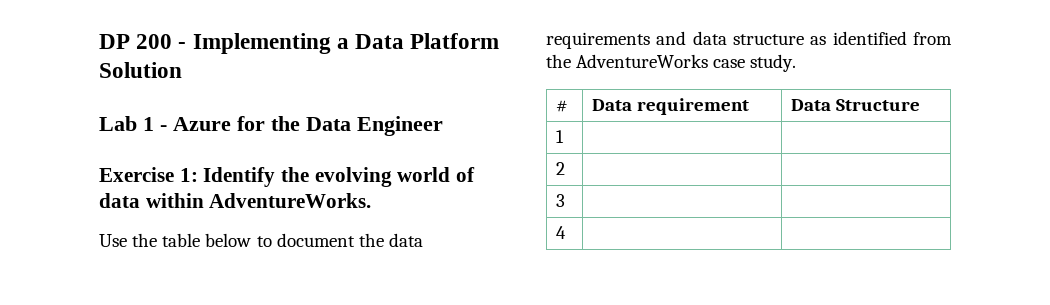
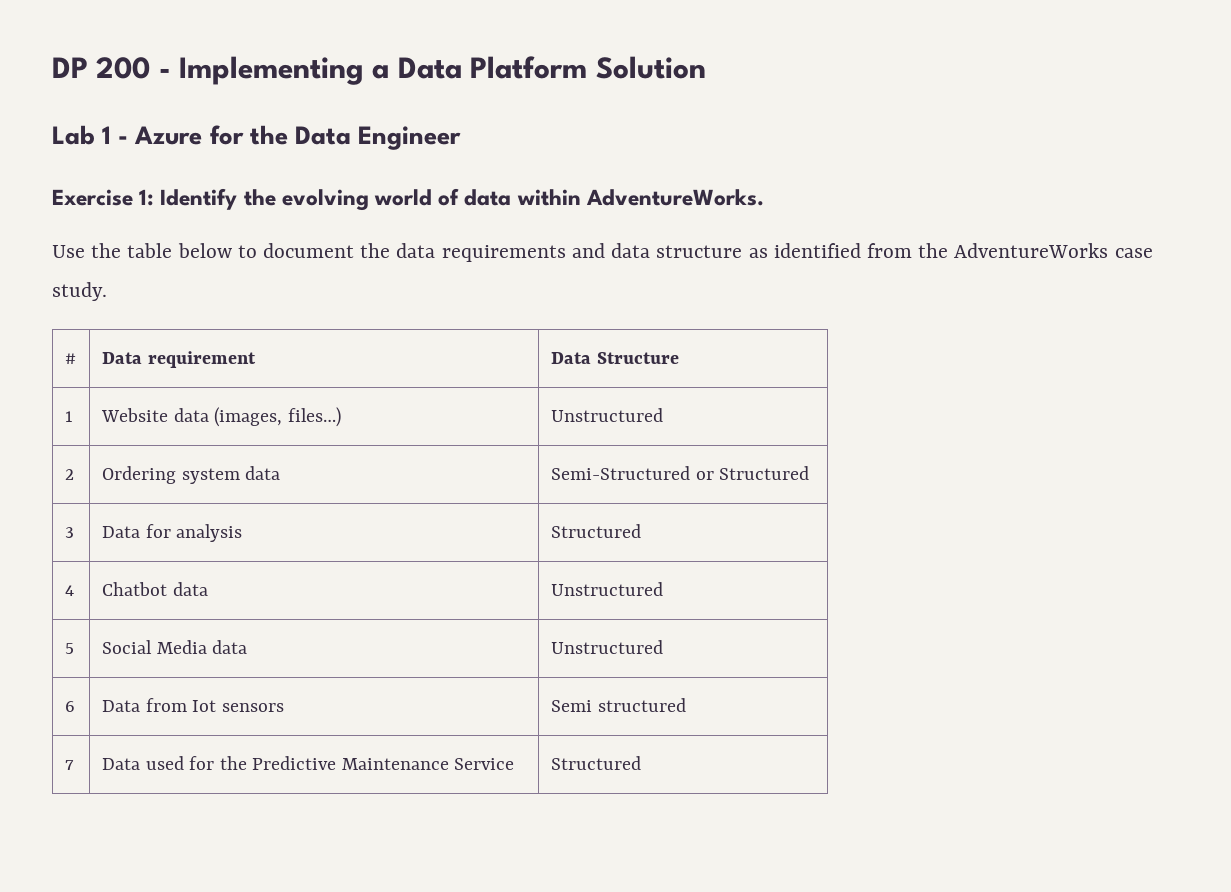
[556,162,566,175] [556,194,566,207] [556,226,567,239] | // 2 | | // 3 | | // 4 | | -> [100,407,341,427] [550,408,663,422] [64,469,74,480] [101,466,281,484] [550,466,810,480] [64,527,74,538] [101,524,243,542] [550,524,641,538] [64,585,74,596] [101,582,208,596] [550,582,663,596] [64,643,74,654] [101,640,248,654] [550,640,663,654] [64,701,75,712] [101,698,284,712] [550,698,686,712] [64,760,74,770] [101,756,515,770] [550,756,641,770] Website data (images, files…) | Unstructured // 2 | Ordering system data | Semi-Structured or Structured // 3 | Data for analysis | Structured // 4 | Chatbot data | Unstructured // 5 | Social Media data | Unstructured // 6 | Data from Iot sensors | Semi structured // 7 | Data used for the Predictive Maintenance Service | Structured

